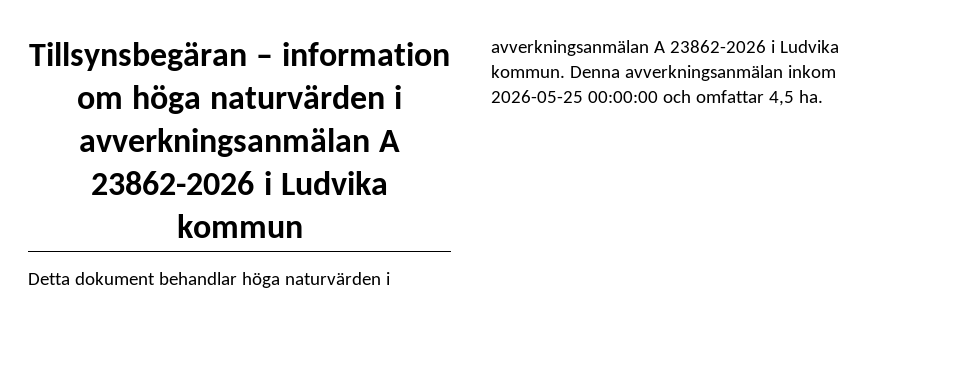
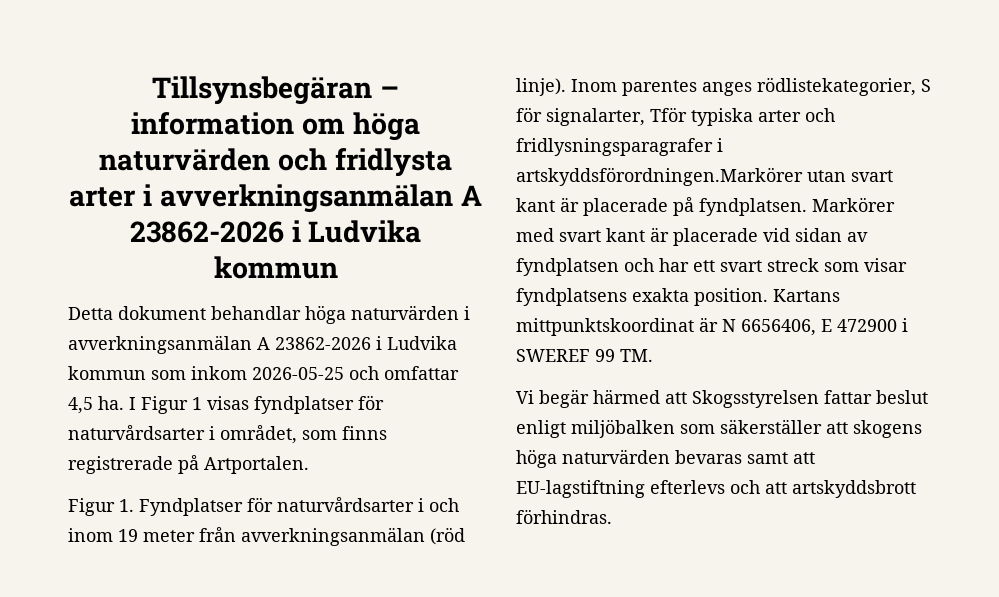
(386, 97) none -> [278,148,452,177] [69,187,136,207] och fridlysta arter
[491,65,783,81] kommun. Denna avverkningsanmälan -> [68,366,186,380] kommun som
[587,91,658,103] 00:00:00 -> (344, 373) none
(823, 96) none -> [129,395,384,414] [68,425,387,444] [68,455,309,474] [68,497,459,516] [68,527,465,546] [516,77,931,96] [516,107,835,126] [516,138,723,156] [516,167,893,186] [516,197,895,216] [516,227,868,246] [516,258,907,276] [516,288,840,306] [516,317,908,336] [516,349,653,362] [516,389,928,408] [516,419,922,438] [516,449,815,468] [516,480,916,498] [516,509,612,524] I Figur 1 visas fyndplatser för naturvårdsarter i området, som finns registrerade på Artportalen. // Figur 1. Fyndplatser för naturvårdsarter i och inom 19 meter från avverkningsanmälan (röd linje). Inom parentes anges rödlistekategorier, S för signalarter, Tför typiska arter och fridlysningsparagrafer i artskyddsförordningen.Markörer utan svart kant är placerade på fyndplatsen. Markörer med svart kant är placerade vid sidan av fyndplatsen och har ett svart streck som visar fyndplatsens exakta position. Kartans mittpunktskoordinat är N 6656406, E 472900 i SWEREF 99 TM. // Vi begär härmed att Skogsstyrelsen fattar beslut enligt miljöbalken som säkerställer att skogens höga naturvärden bevaras samt att EU-lagstiftning efterlevs och att artskyddsbrott förhindras.

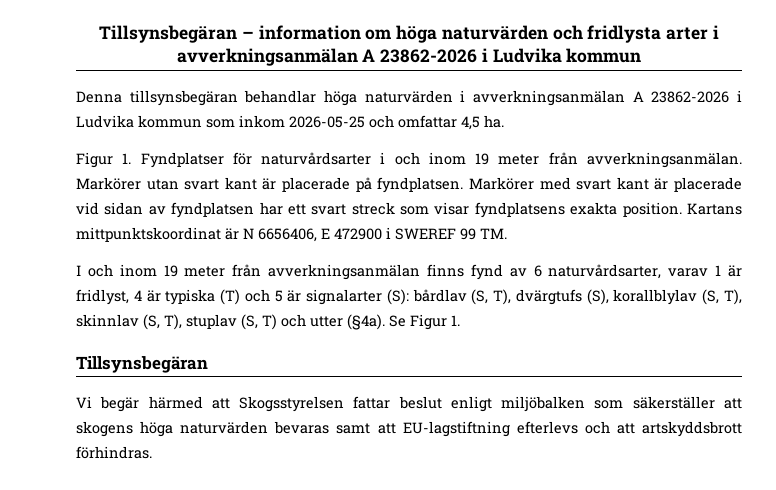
[68,306,206,320] Detta dokument -> [76,90,238,106] Denna tillsynsbegäran
[129,395,384,414] [68,425,387,444] [68,455,309,474] I Figur 1 visas fyndplatser för naturvårdsarter i området, som finns registrerade på Artportalen. -> (504, 121) none
[241,527,465,546] [516,77,931,96] [516,107,835,126] [516,138,723,156] [516,167,803,186] avverkningsanmälan (röd linje). Inom parentes anges rödlistekategorier, S för signalarter, Tför typiska arter och fridlysningsparagrafer i artskyddsförordningen.Markörer -> [586,152,742,168] [76,177,141,190] avverkningsanmälan. Markörer
[624,258,654,272] och -> (255, 210) none
(653, 355) none -> [76,264,742,280] [76,289,742,305] [76,314,460,330] [76,356,208,373] // I och inom 19 meter från avverkningsanmälan finns fynd av 6 naturvårdsarter, varav 1 är fridlyst, 4 är typiska (T) och 5 är signalarter (S): bårdlav (S, T), dvärgtufs (S), korallblylav (S, T), skinnlav (S, T), stuplav (S, T) och utter (§4a). Se Figur 1. // Tillsynsbegäran

